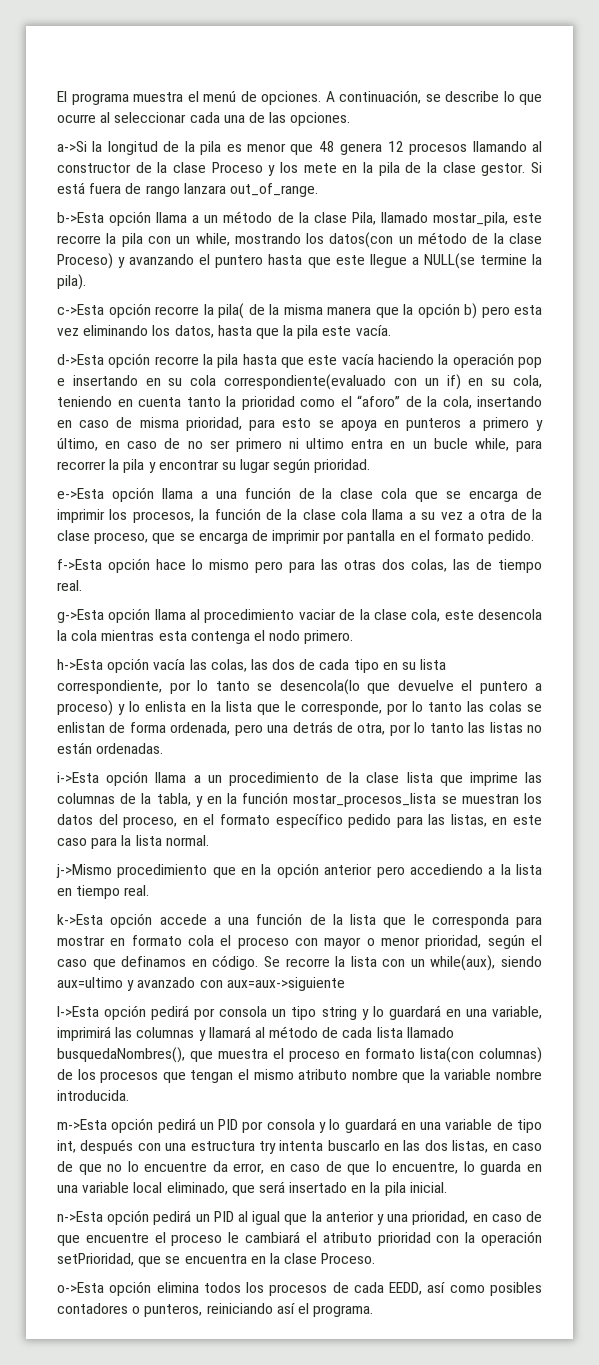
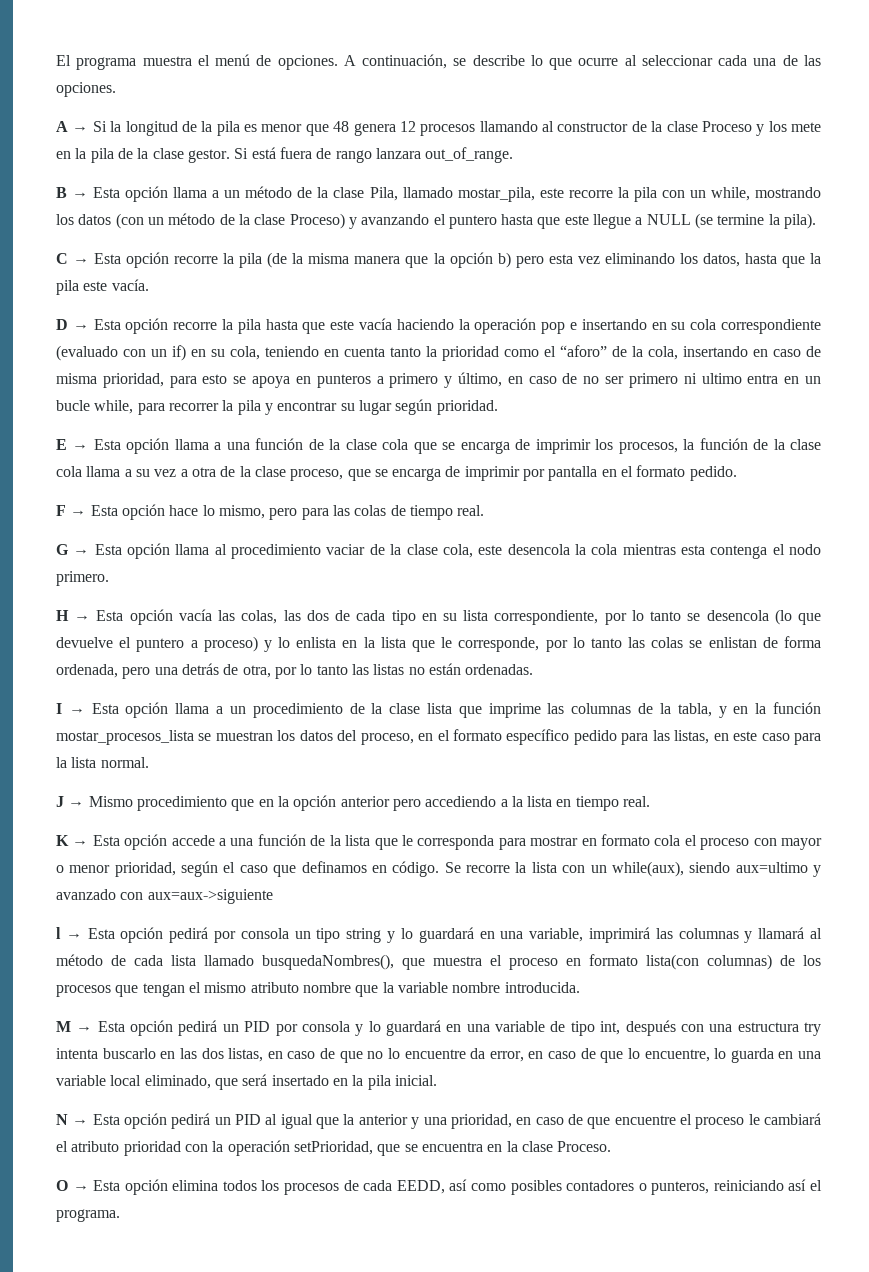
[57,141,87,152] a->Si -> [56,121,107,132] A → Si
[57,212,104,223] b->Esta -> [56,187,121,198] B → Esta
[329,232,394,248] datos(con -> [78,213,144,229] datos (con
[423,253,475,269] NULL(se -> [646,213,714,229] NULL (se
[57,303,265,319] c->Esta opción recorre la pila( de -> [56,252,288,268] C → Esta opción recorre la pila (de
[57,354,104,365] d->Esta -> [56,319,121,330] D → Esta
[224,374,387,390] correspondiente(evaluado -> [720,319,821,334] [56,345,118,361] correspondiente (evaluado
[57,488,104,499] e->Esta -> [56,439,121,450] E → Esta
[57,559,102,570] f->Esta -> [56,505,118,516] F → Esta
[209,559,249,570] mismo -> [218,505,265,519] mismo,
[344,559,470,572] otras dos colas, las -> [354,505,387,516] colas
[57,609,104,623] g->Esta -> [56,544,122,555] G → Esta
[57,659,103,670] h->Esta -> [56,610,124,621] H → Esta
[279,679,360,695] desencola(lo -> [706,609,792,625] desencola (lo
[57,772,99,783] i->Esta -> [56,703,119,714] I → Esta
[56,864,112,878] j->Mismo -> [56,796,133,807] J → Mismo
[57,914,103,925] k->Esta -> [56,835,120,846] K → Esta
[57,1006,99,1017] l->Esta -> [56,927,115,939] l → Esta
[57,1119,107,1130] m->Esta -> [56,1021,125,1032] M → Esta
[57,1211,103,1222] n->Esta -> [56,1114,120,1125] N → Esta
[57,1282,104,1293] o->Esta -> [56,1180,121,1191] O → Esta

